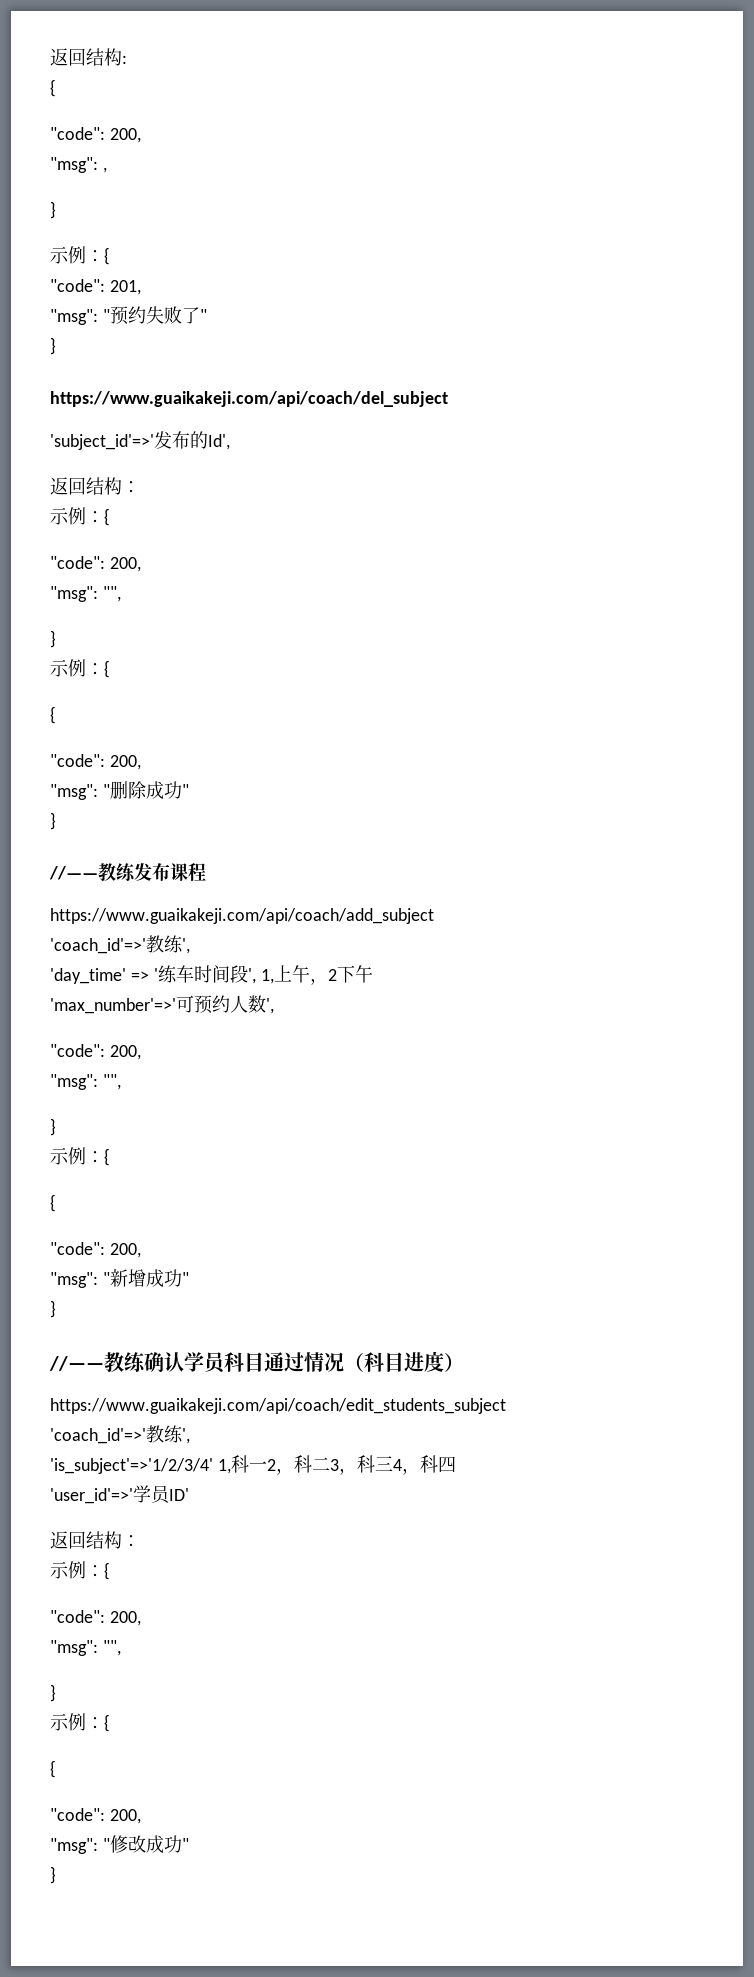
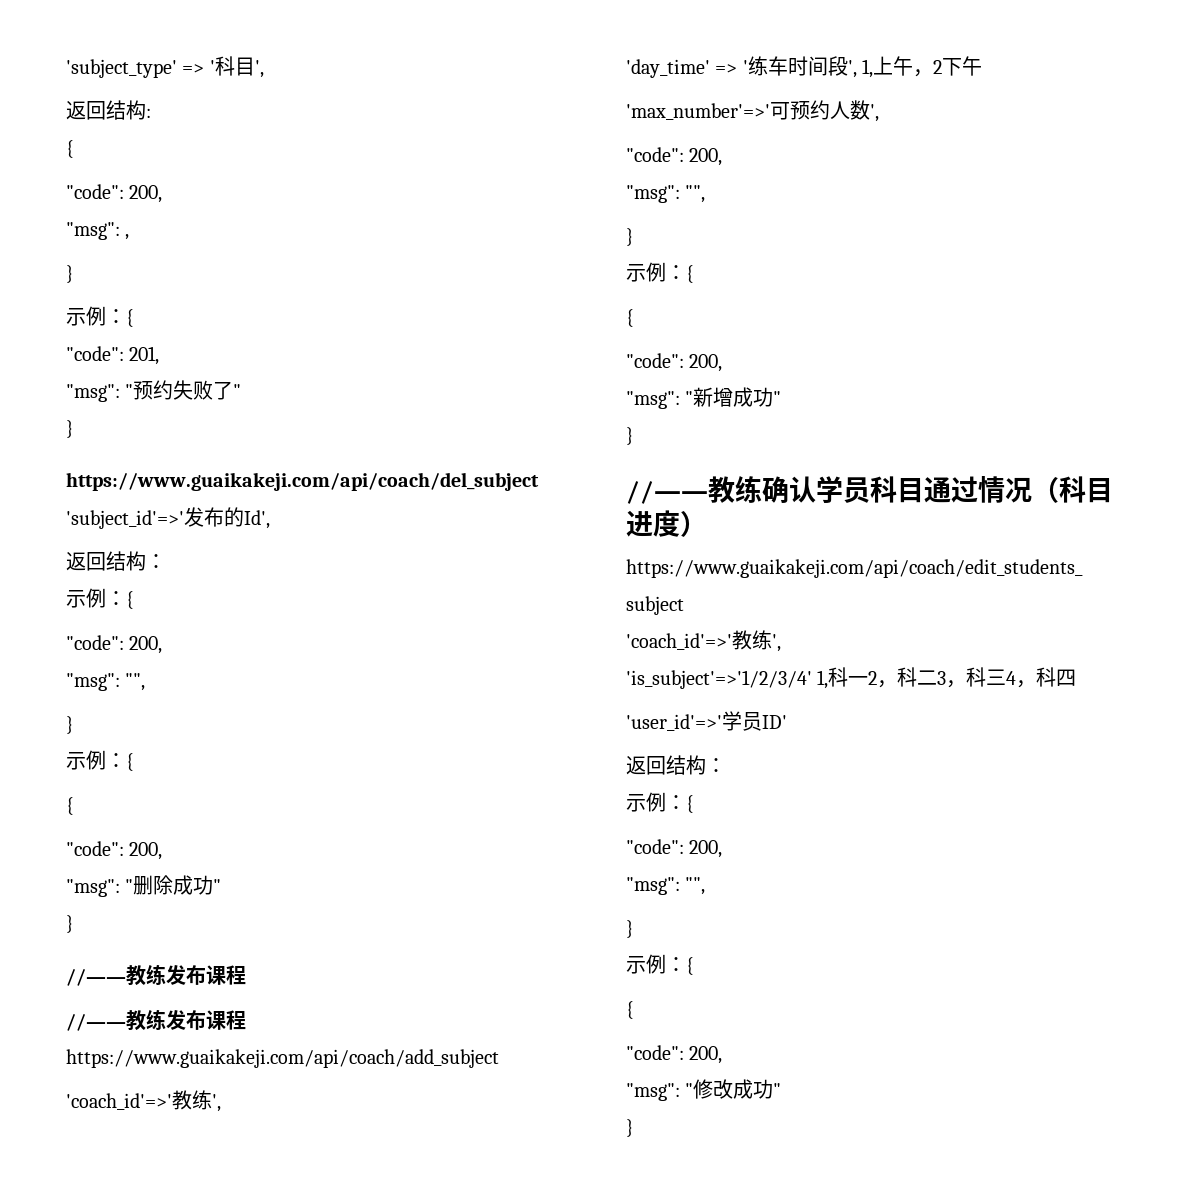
(50, 57) none -> [66,56,264,78] 'subject_type' => '科目', //
(206, 872) none -> [66,1009,246,1031] // //——教练发布课程

